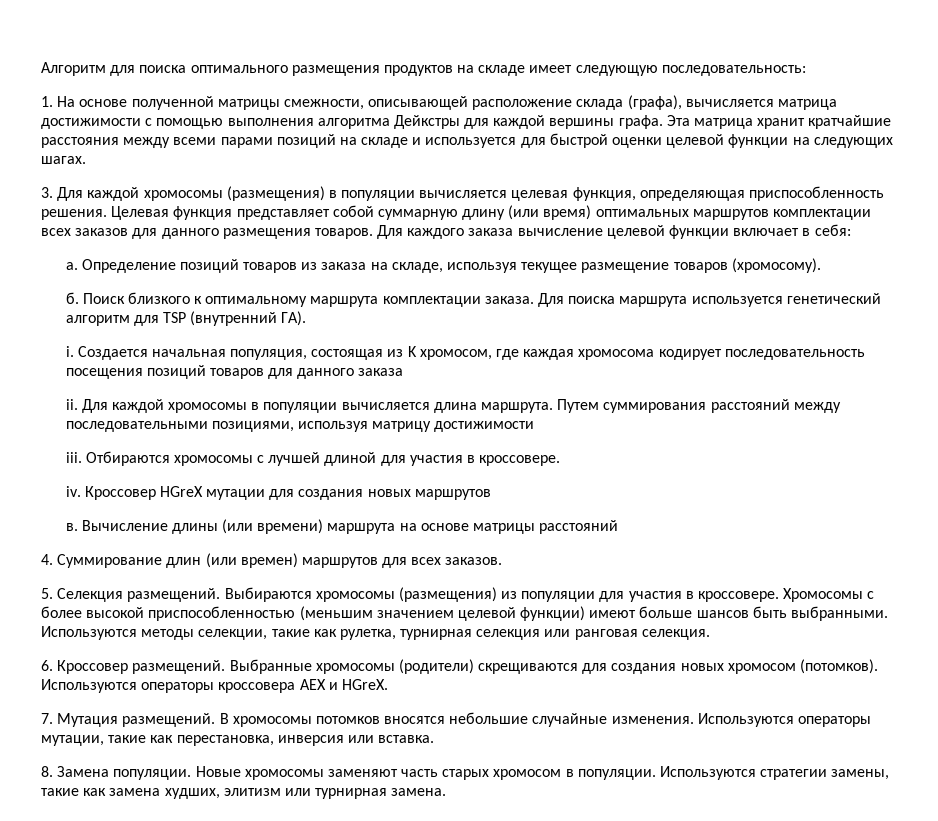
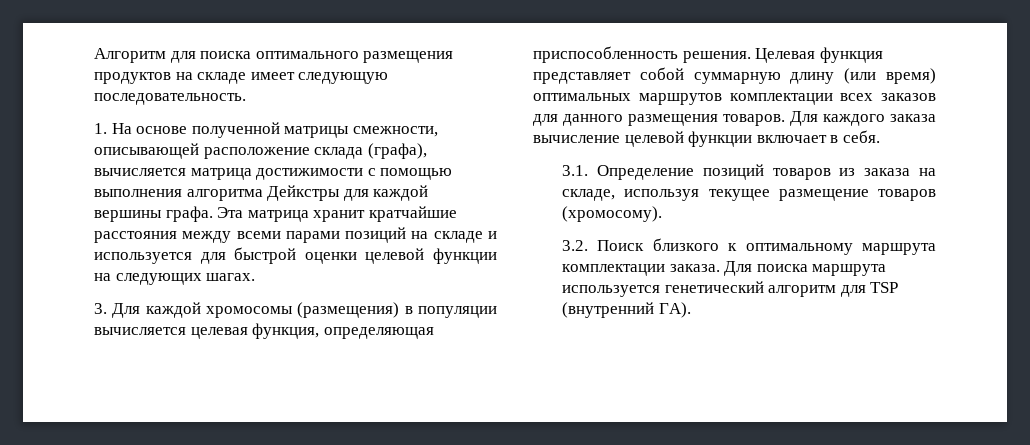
[661,65,806,76] последовательность: -> [94,93,246,105] последовательность.
[814,224,851,236] [65,262,78,270] себя: // а. -> [842,130,880,143] [562,165,589,176] себя. // 3.1.
[65,292,79,304] б. -> [562,240,589,251] 3.2.
[65,346,865,360] [65,365,404,379] [65,399,841,413] [65,421,535,432] [65,451,561,466] [65,486,491,500] [65,519,619,534] [41,553,503,568] [41,587,875,602] [41,606,889,621] [41,626,710,640] [41,659,879,674] [41,679,388,693] [41,712,872,727] [41,735,435,746] [41,766,890,780] [41,788,447,799] // i. Создается начальная популяция, состоящая из K хромосом, где каждая хромосома кодирует последовательность посещения позиций товаров для данного заказа // ii. Для каждой хромосомы в популяции вычисляется длина маршрута. Путем суммирования расстояний между последовательными позициями, используя матрицу достижимости // iii. Отбираются хромосомы с лучшей длиной для участия в кроссовере. // iv. Кроссовер HGreX мутации для создания новых маршрутов // в. Вычисление длины (или времени) маршрута на основе матрицы расстояний // 4. Суммирование длин (или времен) маршрутов для всех заказов. // 5. Селекция размещений. Выбираются хромосомы (размещения) из популяции для участия в кроссовере. Хромосомы с более высокой приспособленностью (меньшим значением целевой функции) имеют больше шансов быть выбранными. Используются методы селекции, такие как рулетка, турнирная селекция или ранговая селекция. // 6. Кроссовер размещений. Выбранные хромосомы (родители) скрещиваются для создания новых хромосом (потомков). Используются операторы кроссовера AEX и HGreX. // 7. Мутация размещений. В хромосомы потомков вносятся небольшие случайные изменения. Используются операторы мутации, такие как перестановка, инверсия или вставка. // 8. Замена популяции. Новые хромосомы заменяют часть старых хромосом в популяции. Используются стратегии замены, такие как замена худших, элитизм или турнирная замена. -> (691, 310) none

